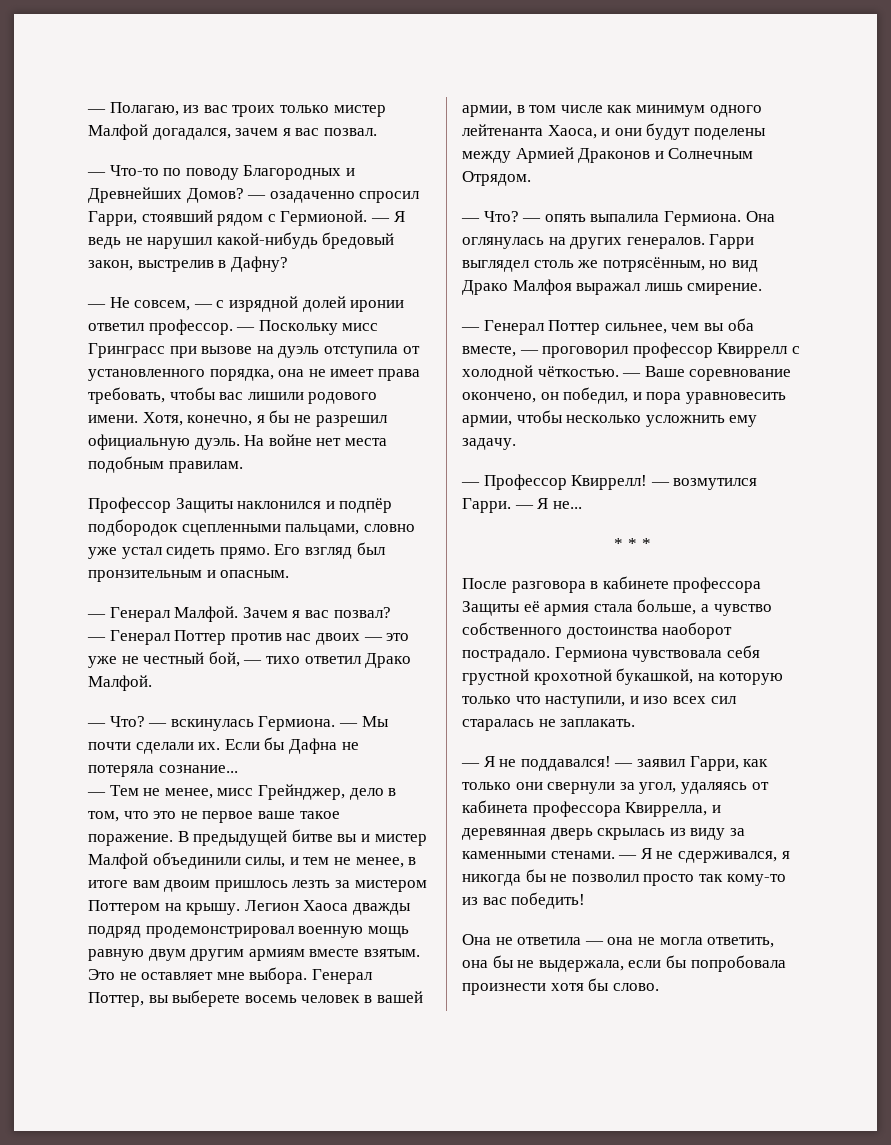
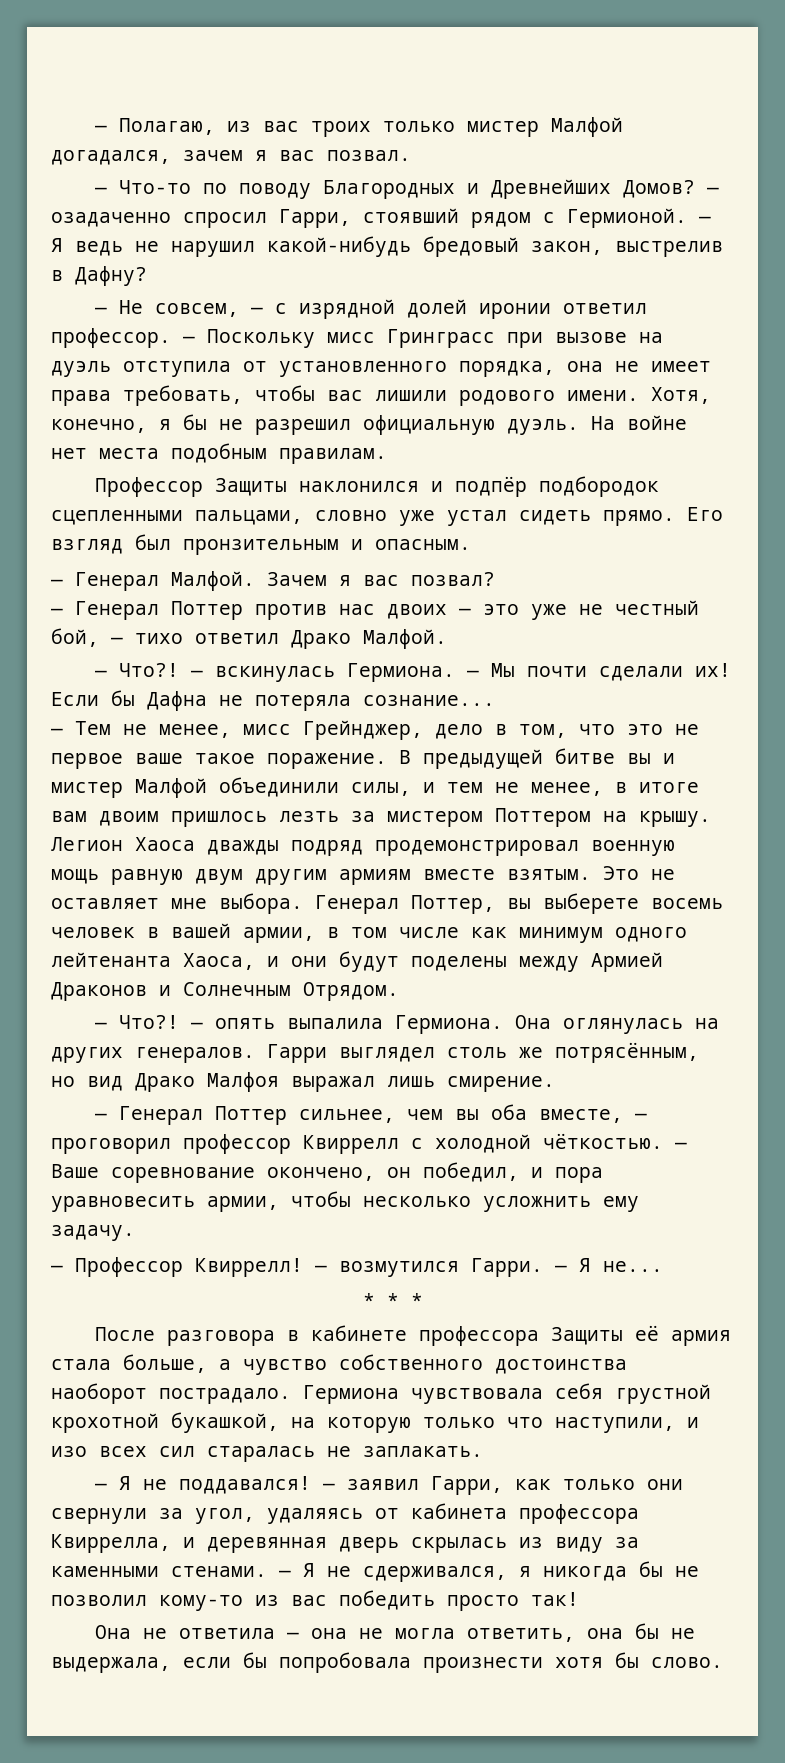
[109,716,145,727] Что? -> [119,663,180,677] Что?!
[198,742,221,750] их. -> [695,663,732,677] их!
[483,211,519,222] Что? -> [119,1015,180,1029] Что?!
[643,874,723,886] просто так -> (147, 1600) none
[511,892,586,909] победить! -> [339,1590,579,1611] победить просто так!

